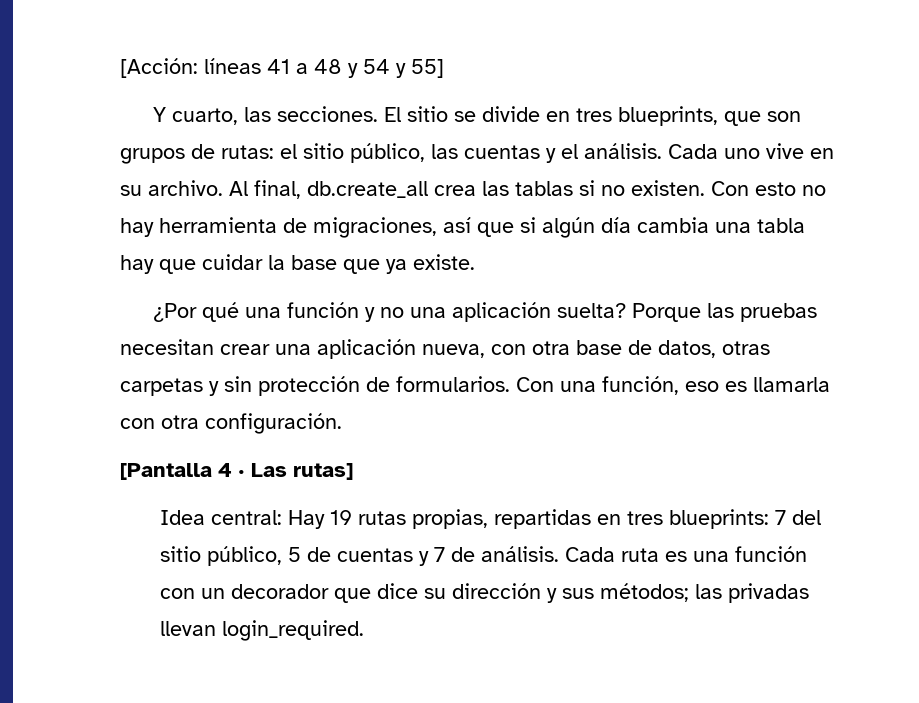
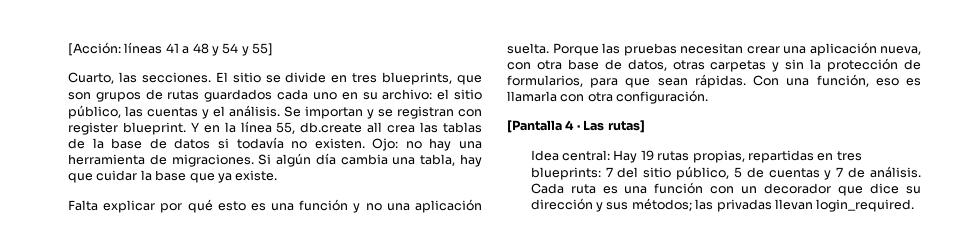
[152,107,238,125] Y cuarto, -> [68,72,114,84] Cuarto,
[221,145,274,159] rutas: -> [167,89,433,102] rutas guardados cada uno en su archivo:
[668,143,834,159] [120,180,796,199] Cada uno vive en su archivo. Al final, db.create_all crea las tablas si no existen. Con esto -> [284,106,482,119] [68,121,483,135] [68,137,399,151] Se importan y se registran con register blueprint. Y en la línea 55, db.create all crea las tablas de la base de datos si todavía no existen. Ojo:
(154, 227) none -> [458,141,482,149] una
[313,217,536,238] migraciones, así que si -> [171,154,272,167] migraciones. Si
[757,218,805,233] tabla -> [420,154,456,166] tabla,
[152,302,239,322] ¿Por qué -> [68,199,266,213] Falta explicar por qué esto es
[556,303,626,318] suelta? -> [507,43,549,54] suelta.
(252, 384) none -> [810,59,822,70] la
[396,376,510,392] formularios. -> [507,74,746,88] formularios, para que sean rápidas.

